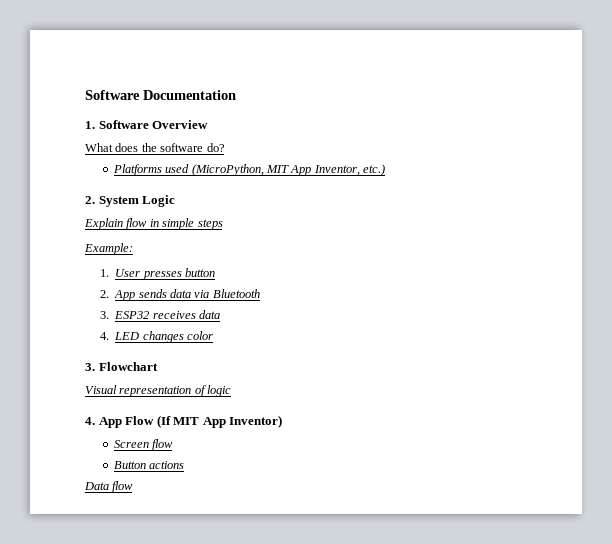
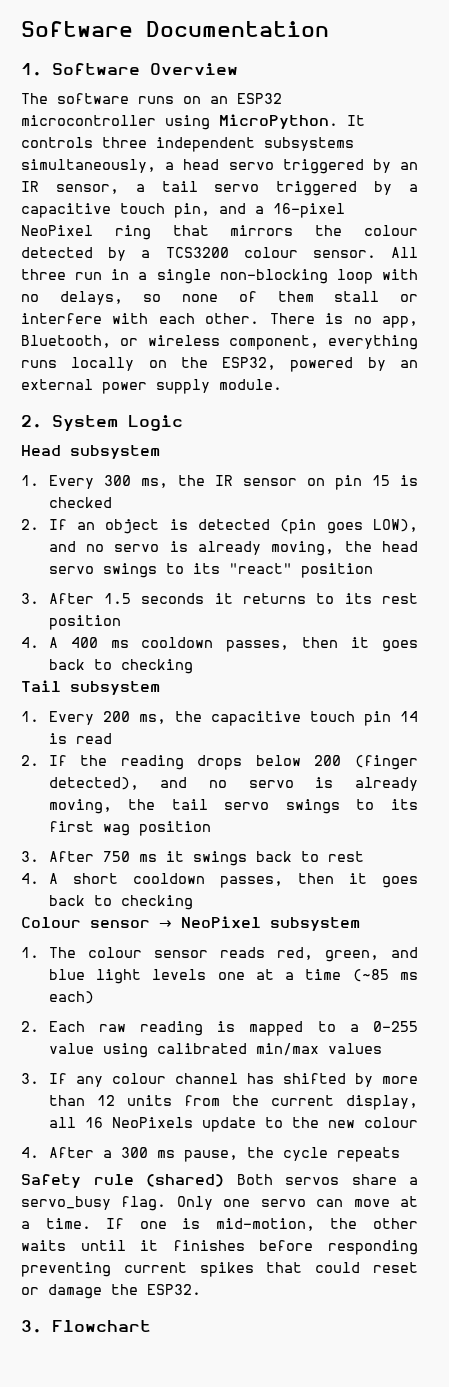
[85,143,225,152] [112,164,386,176] [85,195,176,207] [84,218,223,230] [84,243,133,255] [100,268,216,280] [100,289,260,301] [100,310,221,319] [100,331,214,343] [85,362,158,371] [85,385,232,397] [85,415,283,428] [113,439,174,451] [113,461,185,469] [84,481,134,493] What does the software do? // Platforms used (MicroPython, MIT App Inventor, etc.) // 2. System Logic // Explain flow in simple steps // Example: // 1. User presses button // 2. App sends data via Bluetooth // 3. ESP32 receives data // 4. LED changes color // 3. Flowchart // Visual representation of logic // 4. App Flow (If MIT App Inventor) // Screen flow // Button actions // Data flow -> [21,93,282,104] [21,114,365,130] [21,137,354,152] [21,159,418,174] [21,181,418,196] [21,203,345,218] [21,225,419,240] [21,247,418,261] [21,269,418,284] [21,291,419,305] [21,313,418,328] [21,335,418,350] [21,357,418,372] [21,379,282,394] [21,415,183,432] [21,445,160,459] [21,475,418,490] [48,497,112,508] [21,519,419,534] [48,541,418,556] [48,563,373,578] [21,593,419,604] [48,615,121,630] [21,637,419,652] [48,659,193,674] [21,680,160,695] [21,711,418,726] [48,733,112,744] [21,755,418,770] [48,777,418,791] [48,799,418,814] [48,821,211,836] [21,851,364,866] [21,873,418,888] [48,895,193,910] [21,916,360,931] [21,947,418,962] [48,969,419,984] [48,991,94,1004] [21,1021,418,1036] [48,1043,382,1058] [21,1073,418,1087] [48,1095,418,1110] [48,1117,418,1132] [21,1147,400,1162] [21,1174,418,1188] [21,1196,418,1211] [21,1218,418,1231] [21,1240,418,1255] [21,1262,419,1277] [21,1284,201,1299] [21,1320,151,1333] The software runs on an ESP32 microcontroller using MicroPython. It controls three independent subsystems simultaneously, a head servo triggered by an IR sensor, a tail servo triggered by a capacitive touch pin, and a 16-pixel NeoPixel ring that mirrors the colour detected by a TCS3200 colour sensor. All three run in a single non-blocking loop with no delays, so none of them stall or interfere with each other. There is no app, Bluetooth, or wireless component, everything runs locally on the ESP32, powered by an external power supply module. // 2. System Logic // Head subsystem // 1. Every 300 ms, the IR sensor on pin 15 is checked // 2. If an object is detected (pin goes LOW), and no servo is already moving, the head servo swings to its "react" position // 3. After 1.5 seconds it returns to its rest position // 4. A 400 ms cooldown passes, then it goes back to checking // Tail subsystem // 1. Every 200 ms, the capacitive touch pin 14 is read // 2. If the reading drops below 200 (finger detected), and no servo is already moving, the tail servo swings to its first wag position // 3. After 750 ms it swings back to rest // 4. A short cooldown passes, then it goes back to checking // Colour sensor → NeoPixel subsystem // 1. The colour sensor reads red, green, and blue light levels one at a time (~85 ms each) // 2. Each raw reading is mapped to a 0–255 value using calibrated min/max values // 3. If any colour channel has shifted by more than 12 units from the current display, all 16 NeoPixels update to the new colour // 4. After a 300 ms pause, the cycle repeats // Safety rule (shared) Both servos share a servo_busy flag. Only one servo can move at a time. If one is mid-motion, the other waits until it finishes before responding preventing current spikes that could reset or damage the ESP32. // 3. Flowchart

